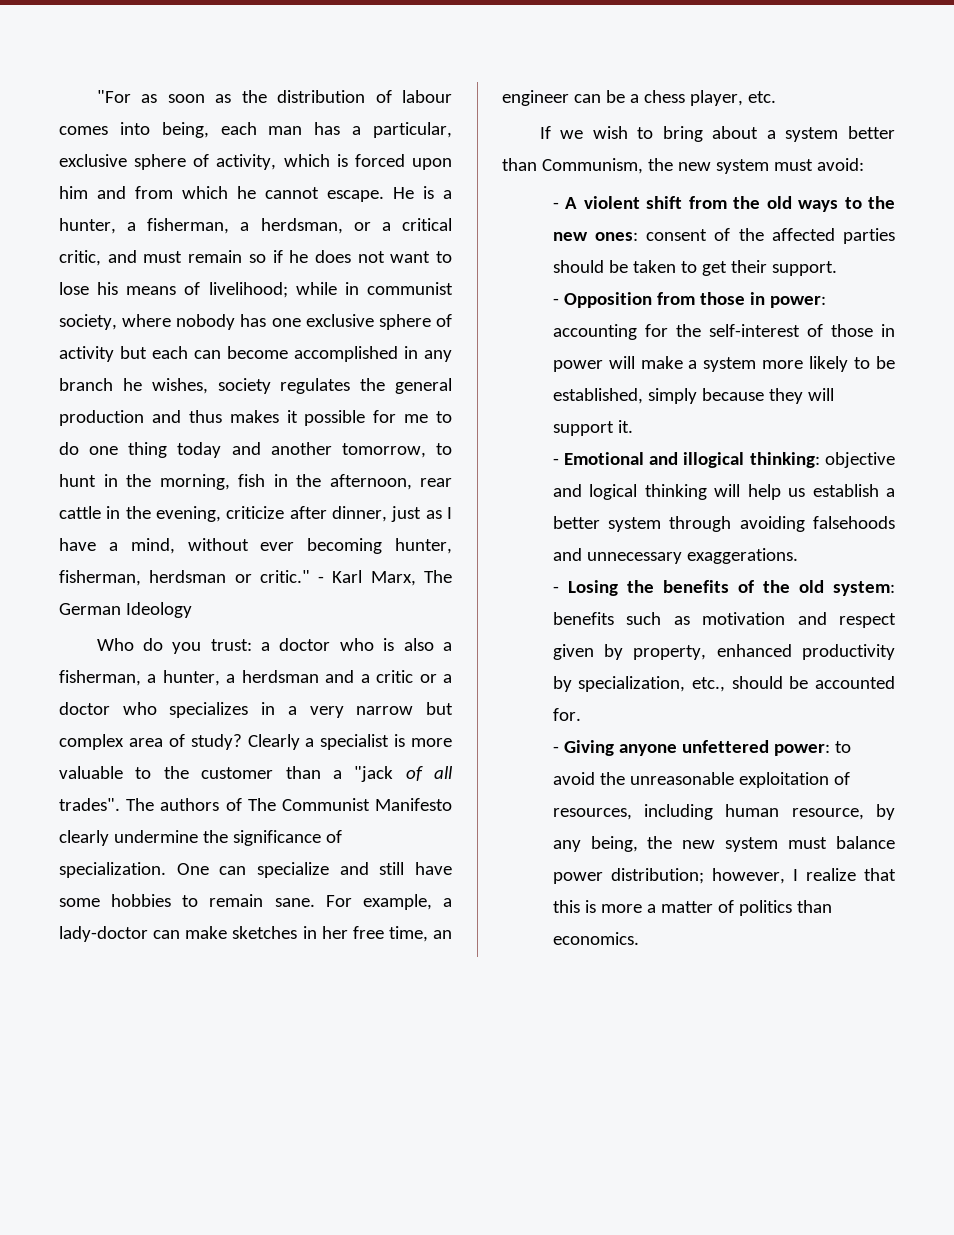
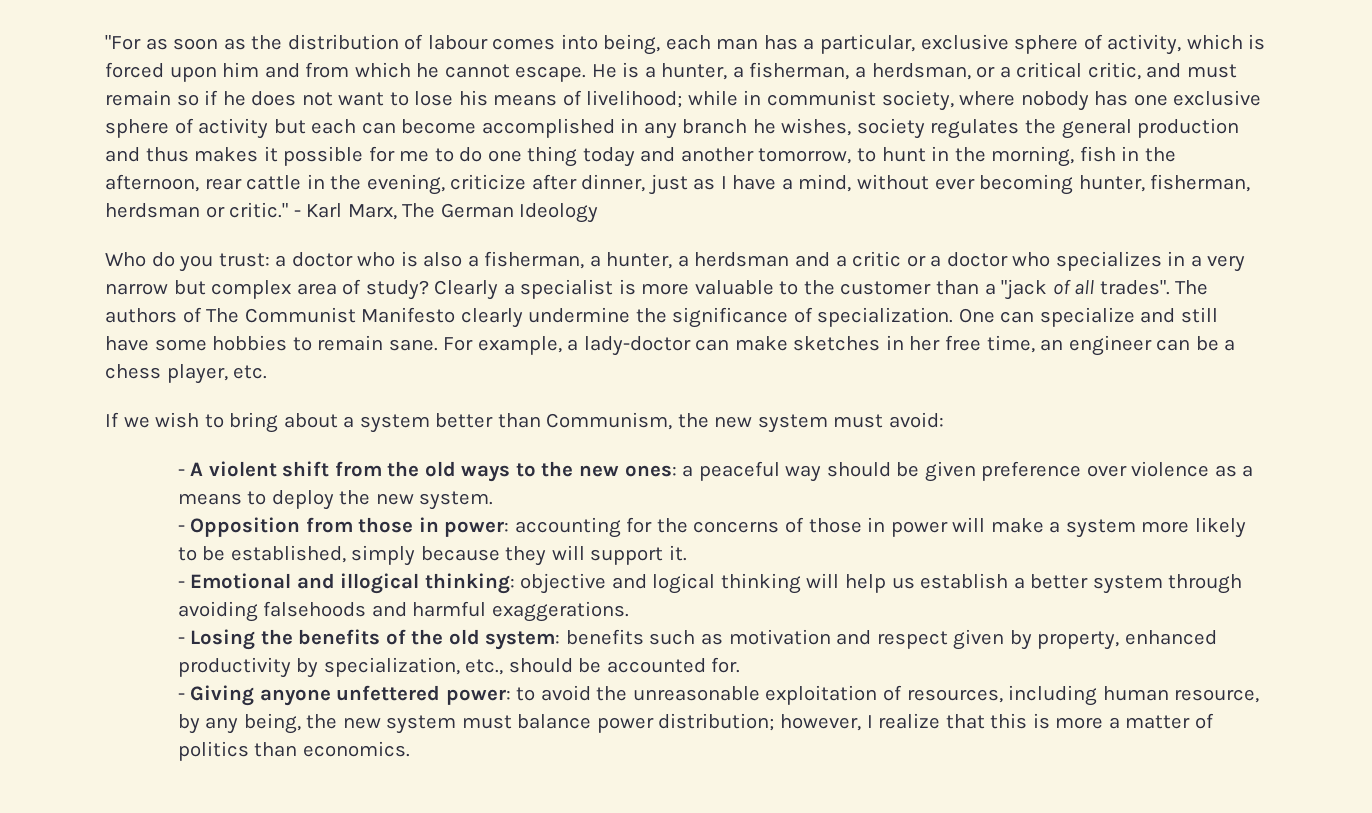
[646,228,895,244] [552,260,837,276] consent of the affected parties should be taken to get their support. -> [682,461,1254,482] [177,490,494,510] a peaceful way should be given preference over violence as a means to deploy the new system.
[708,324,800,337] self-interest -> [693,521,780,533] concerns
[586,552,682,564] unnecessary -> [412,601,487,617] harmful

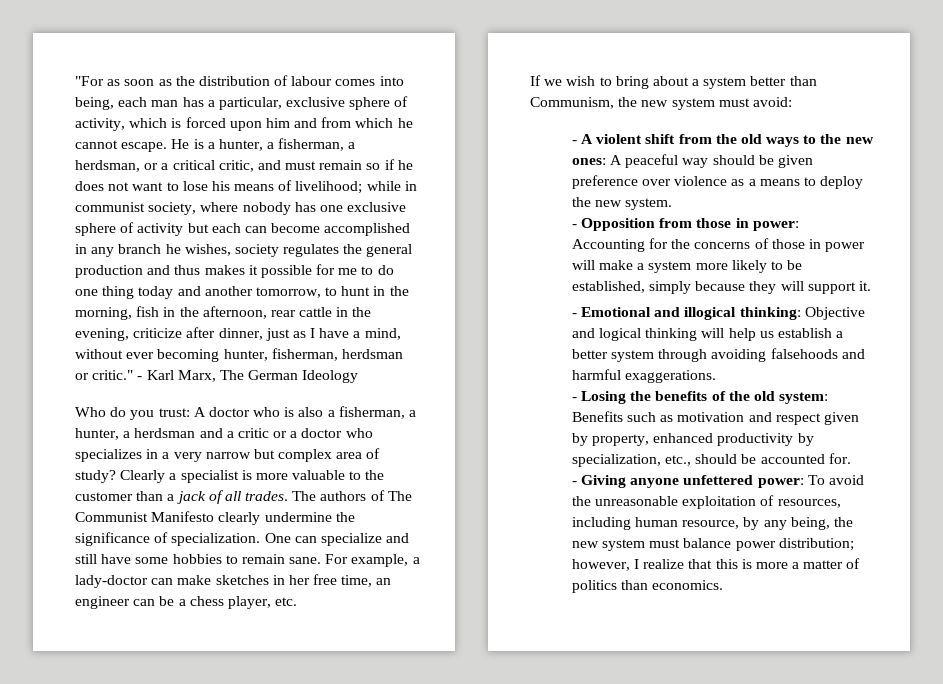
[275,255,287,267] a -> [193,407,206,417] A
[1001,279,1048,300] "jack -> [176,491,206,504] jack
[1099,280,1170,295] trades". -> [245,491,289,501] trades.
[682,465,694,477] a -> [610,155,623,165] A
[514,517,621,538] accounting -> [571,239,645,252] Accounting
[520,573,607,594] objective -> [804,307,865,320] Objective
[565,629,644,645] benefits -> [571,411,623,422] Benefits
[516,687,536,701] to -> [807,475,825,485] To

